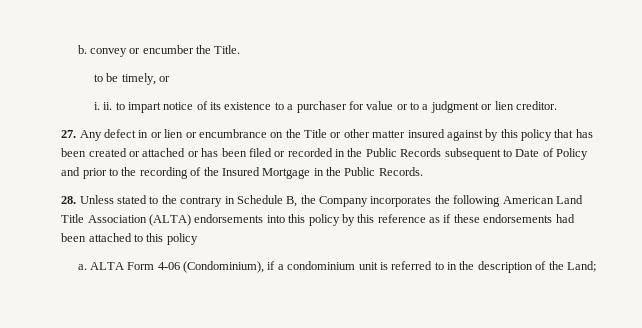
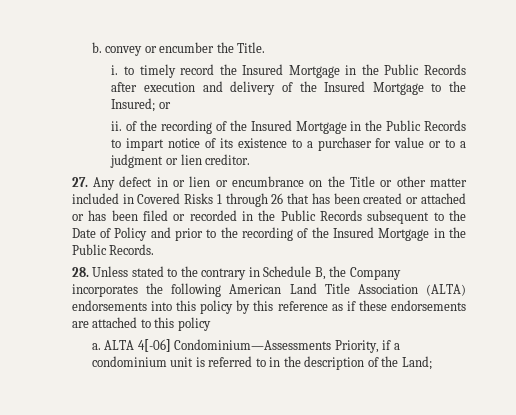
[93,73,170,85] [93,102,113,110] to be timely, or // i. ii. -> [111,64,467,78] [111,81,467,95] [111,98,171,112] [111,120,467,134] i. to timely record the Insured Mortgage in the Public Records after execution and delivery of the Insured Mortgage to the Insured; or // ii. of the recording of the Insured Mortgage in the Public Records
[407,129,553,141] insured against by this policy -> [71,193,284,207] included in Covered Risks 1 through 26
(512, 153) none -> [448,210,466,221] the
[555,214,575,223] [61,233,87,242] had been -> [71,321,89,328] are
[127,261,265,273] Form 4-06 (Condominium), -> [137,339,379,353] 4[-06] Condominium—Assessments Priority,

